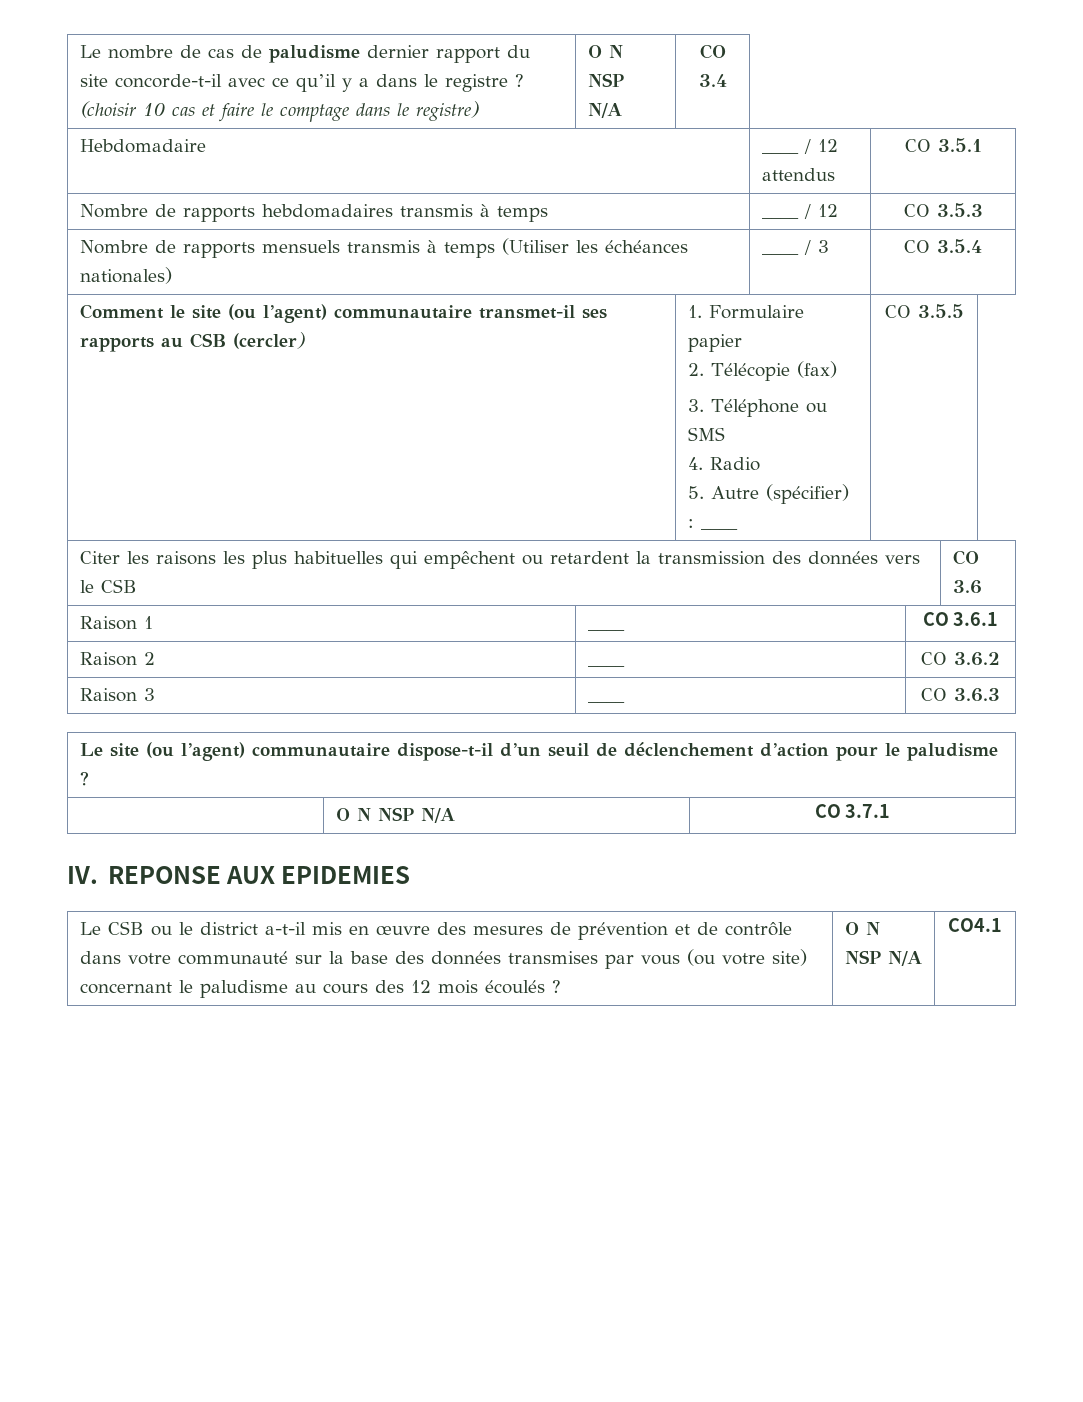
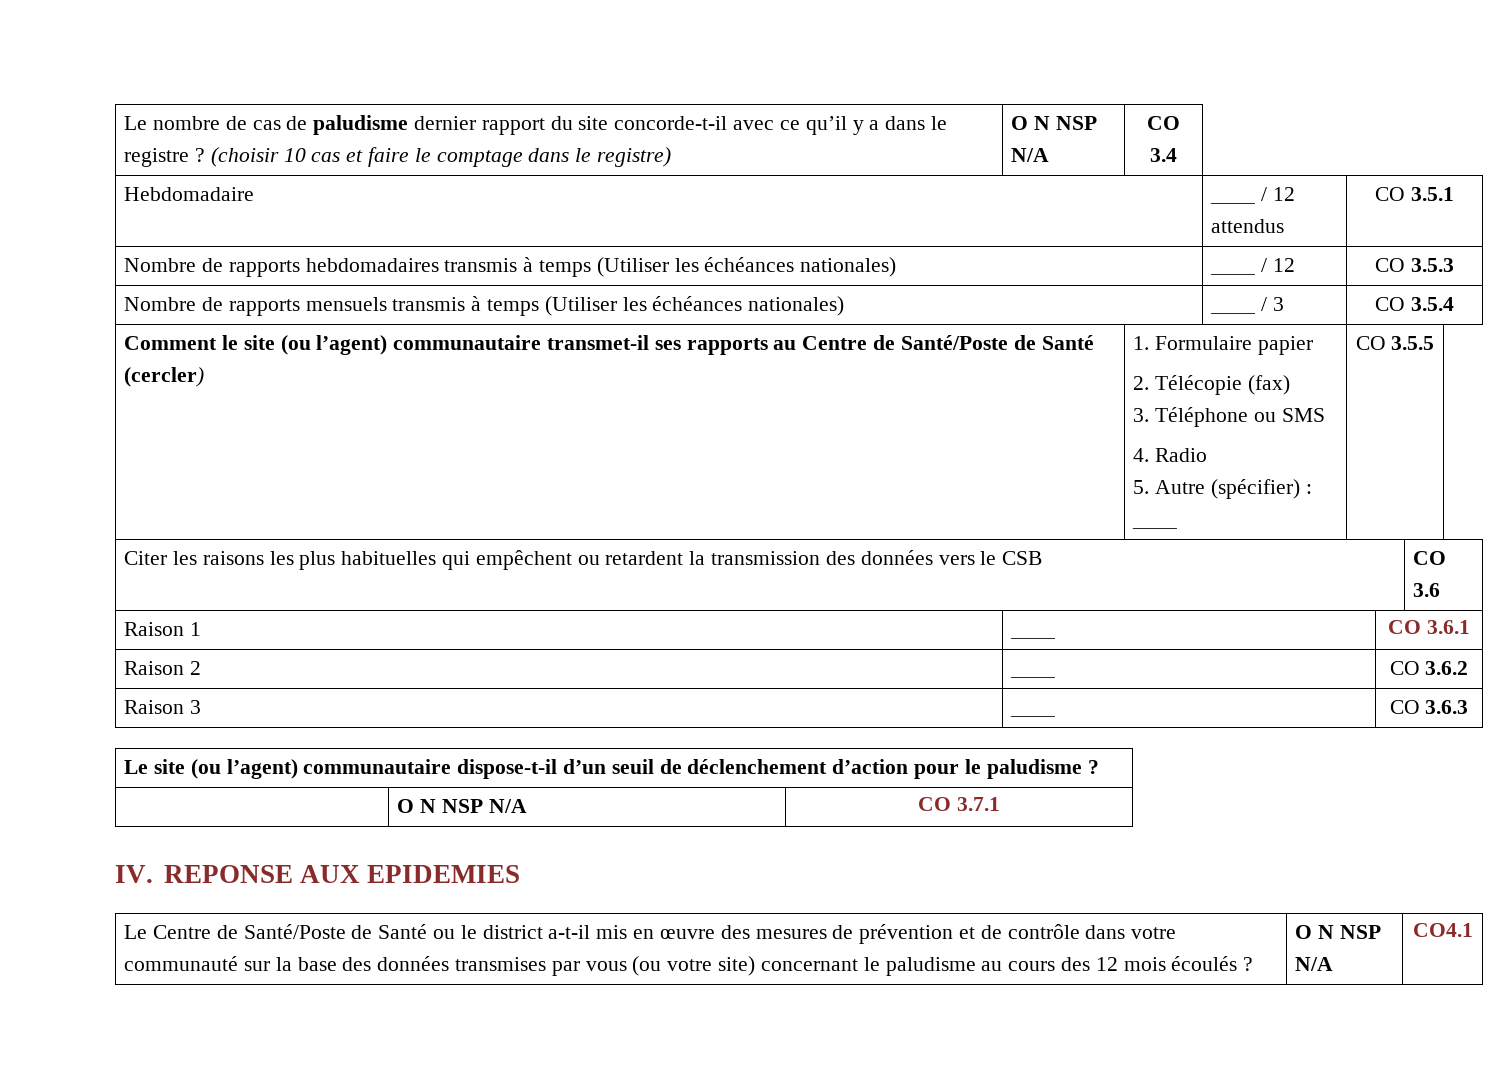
(548, 214) none -> [596,257,897,277] (Utiliser les échéances nationales)
[189,333,226,348] CSB -> [802,335,1094,350] Centre de Santé/Poste de Santé
[107,921,144,935] CSB -> [153,924,428,939] Centre de Santé/Poste de Santé

